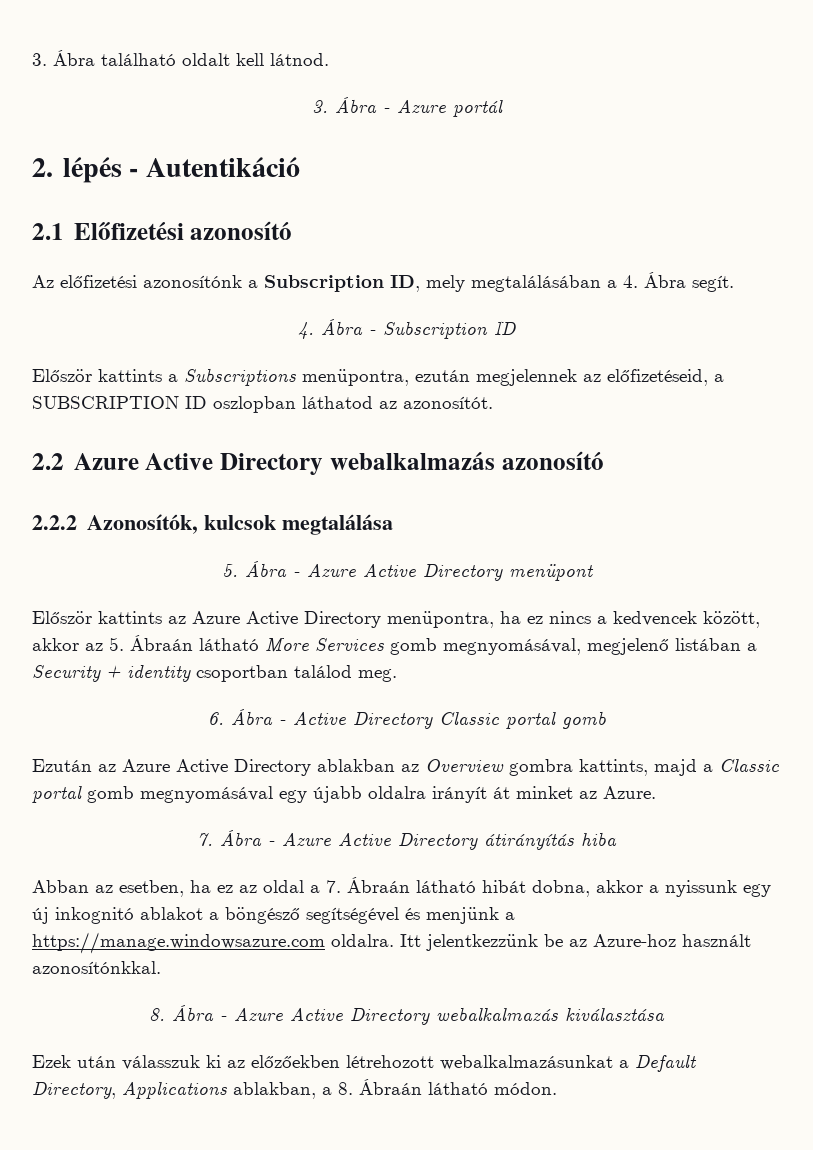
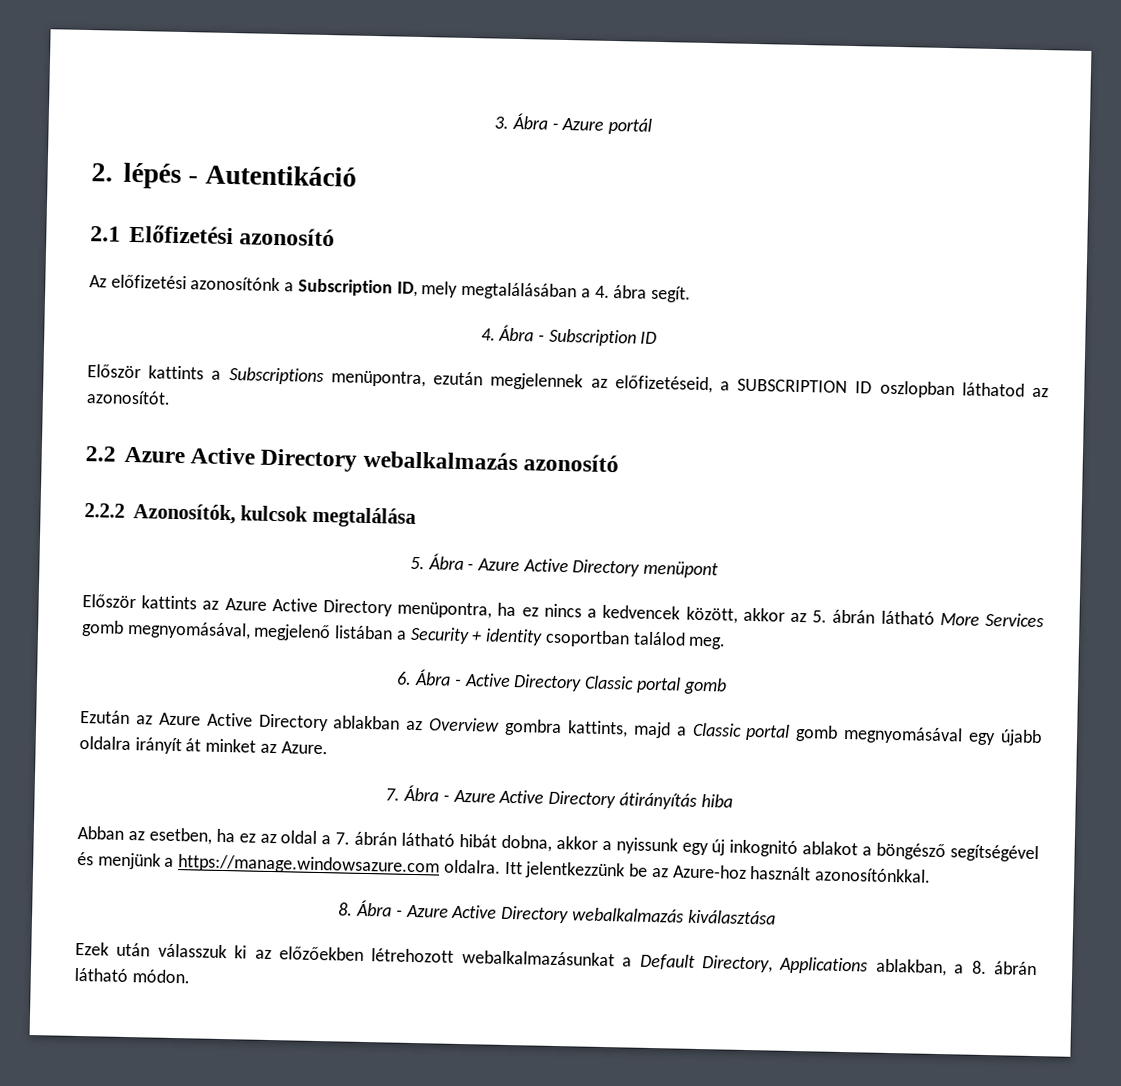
[32,50,329,66] [311,97,377,113] 3. Ábra található oldalt kell látnod. // 3. Ábra -> [494,112,548,130] 3. Ábra
[644,272,686,288] Ábra -> [613,285,648,299] ábra
[130,635,193,651] Ábraán -> [832,609,876,624] ábrán
[347,877,410,893] Ábraán -> [354,831,398,846] ábrán
[359,1079,422,1095] Ábraán -> [993,961,1037,976] ábrán

